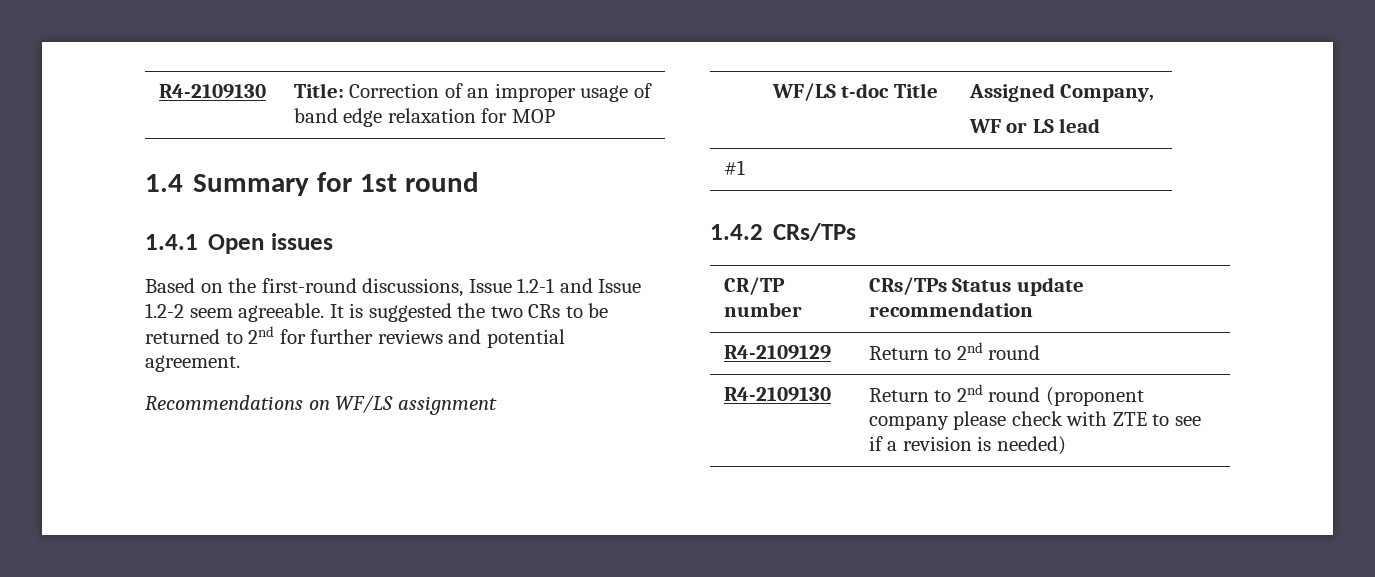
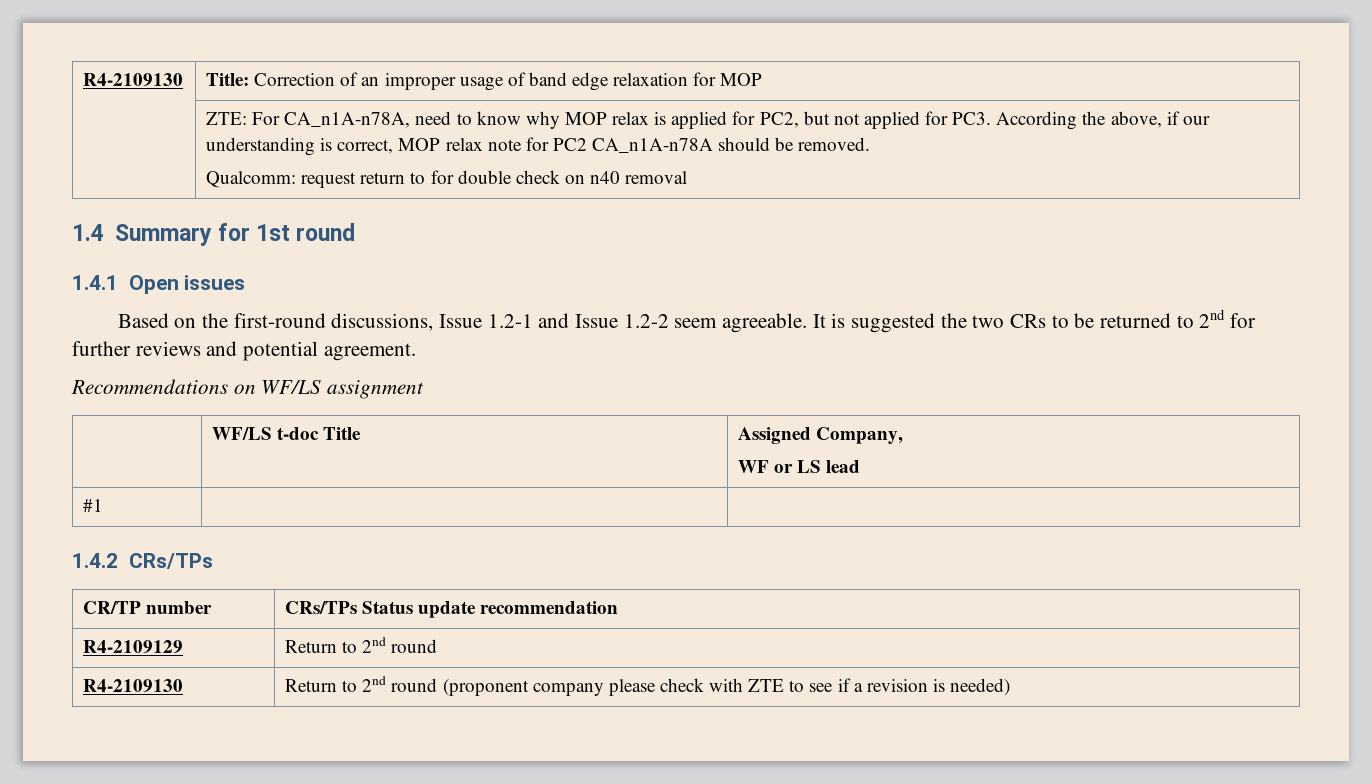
(555, 116) none -> [206,111,1210,130] [206,137,871,156] [206,170,688,188] // | ZTE: For CA_n1A-n78A, need to know why MOP relax is applied for PC2, but not applied for PC3. According the above, if our understanding is correct, MOP relax note for PC2 CA_n1A-n78A should be removed. // Qualcomm: request return to for double check on n40 removal

